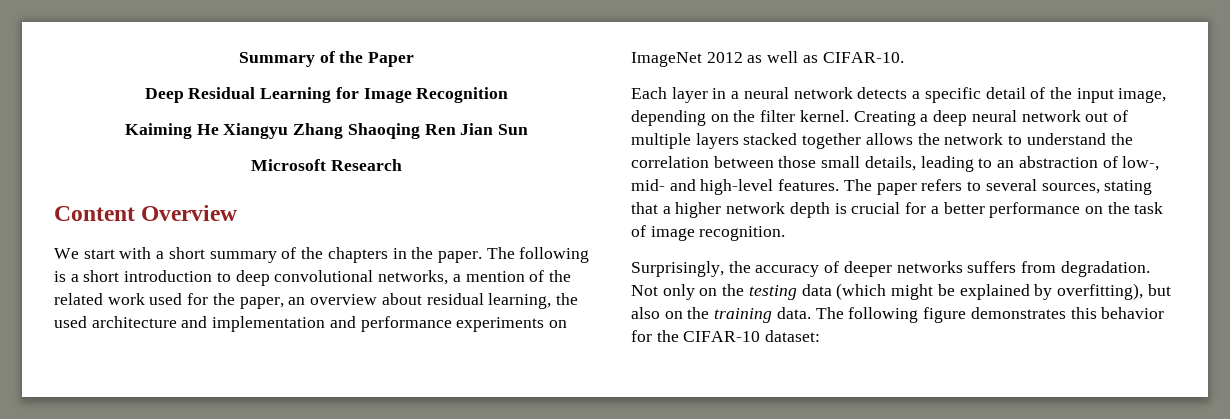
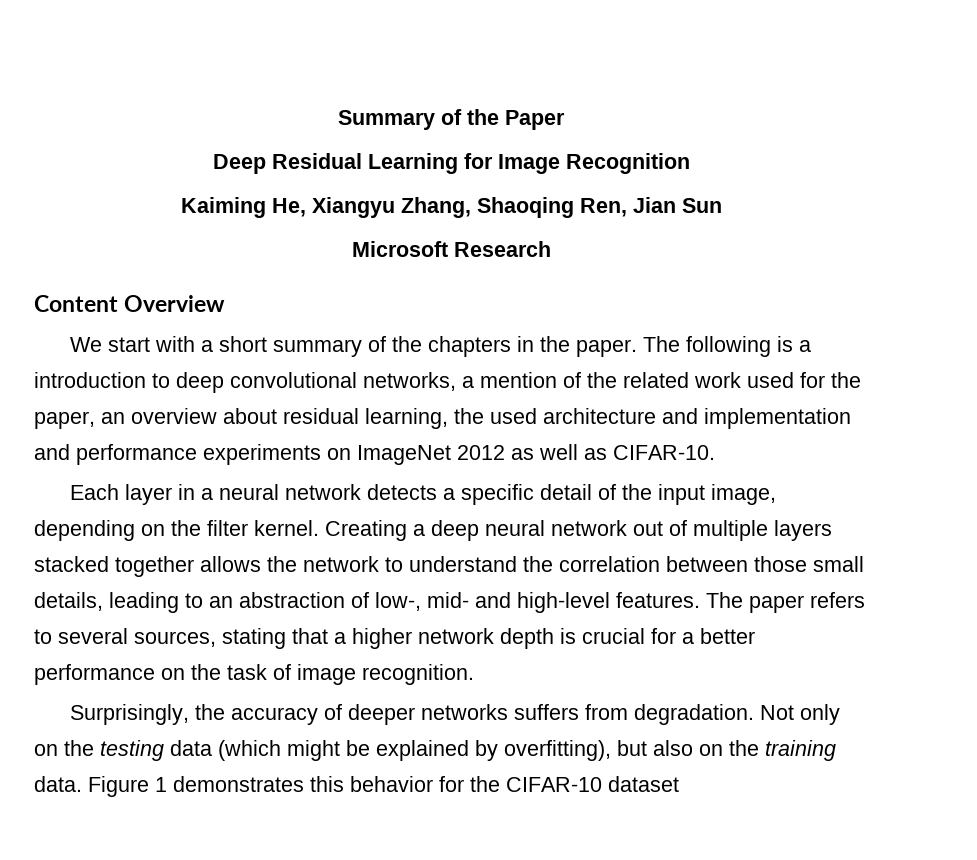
[196,123,456,139] He Xiangyu Zhang Shaoqing Ren -> [271,197,627,218] He, Xiangyu Zhang, Shaoqing Ren,
[83,270,120,282] short -> (811, 346) none
[815,307,967,323] The following figure -> [88,776,167,797] Figure 1
[765,330,821,342] dataset: -> [608,776,679,792] dataset

